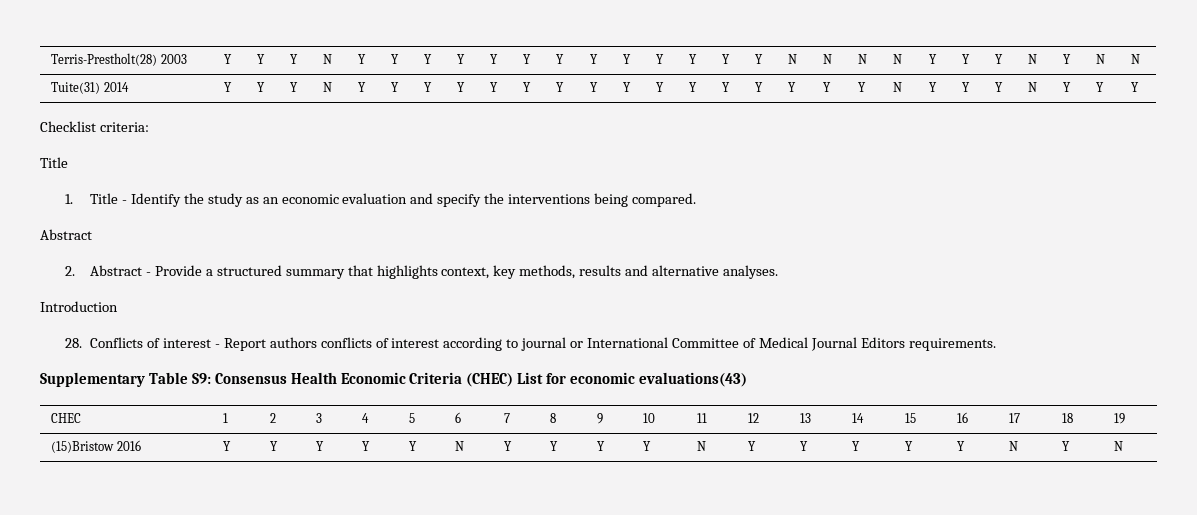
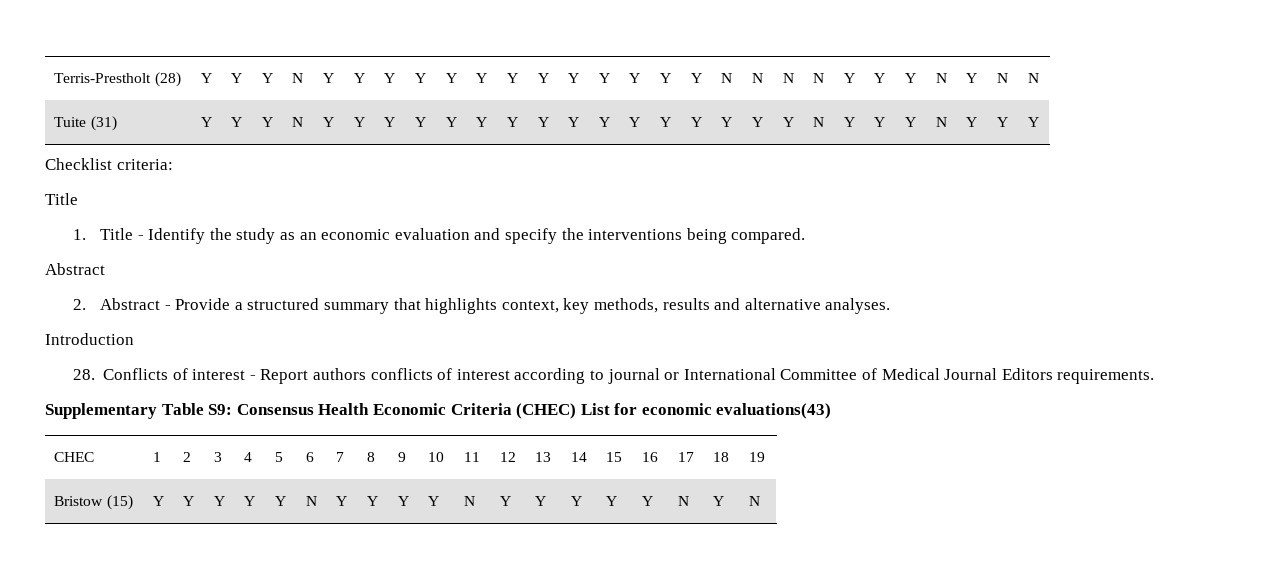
[51,53,187,66] Terris-Prestholt(28) 2003 -> [54,72,181,87] Terris-Prestholt (28)
[51,82,129,94] Tuite(31) 2014 -> [54,116,117,131] Tuite (31)
[51,440,141,453] (15)Bristow 2016 -> [54,495,133,510] Bristow (15)

